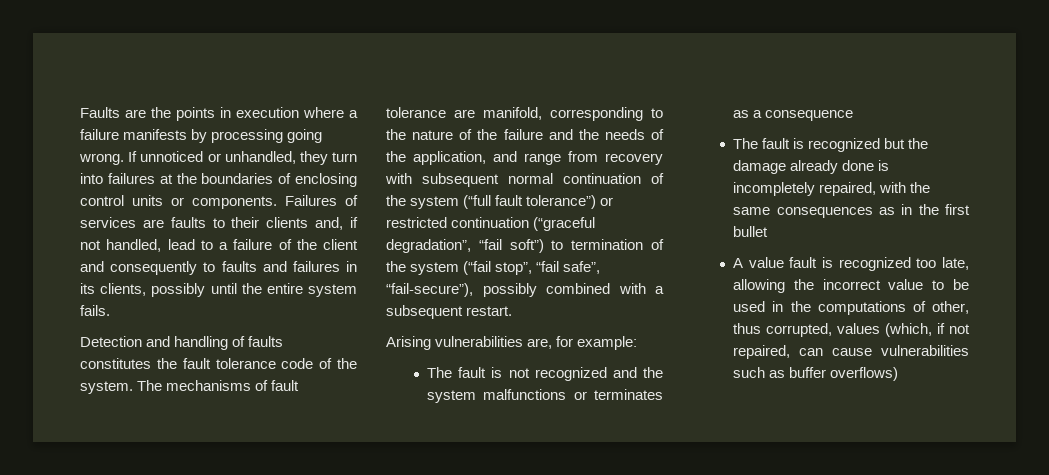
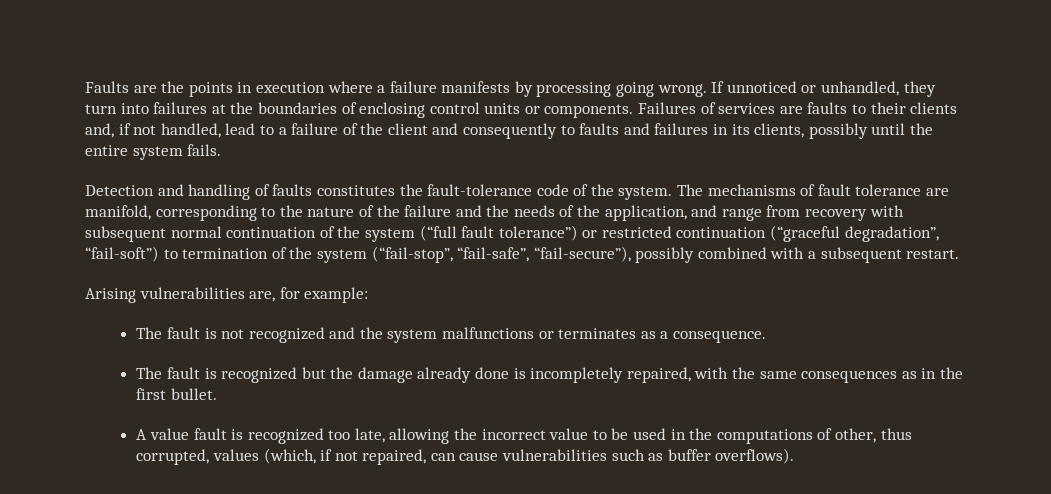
[182,358,276,369] fault tolerance -> [427,184,533,196] fault-tolerance
[478,239,544,253] “fail soft”) -> [85,246,159,262] “fail-soft”)
[463,261,601,275] (“fail stop”, “fail safe”, -> [371,246,530,263] (“fail-stop”, “fail-safe”,
[765,110,854,121] consequence -> [672,330,766,343] consequence.
[733,226,769,237] bullet -> [170,388,217,400] bullet.
[830,367,899,381] overflows) -> [715,448,795,464] overflows).

